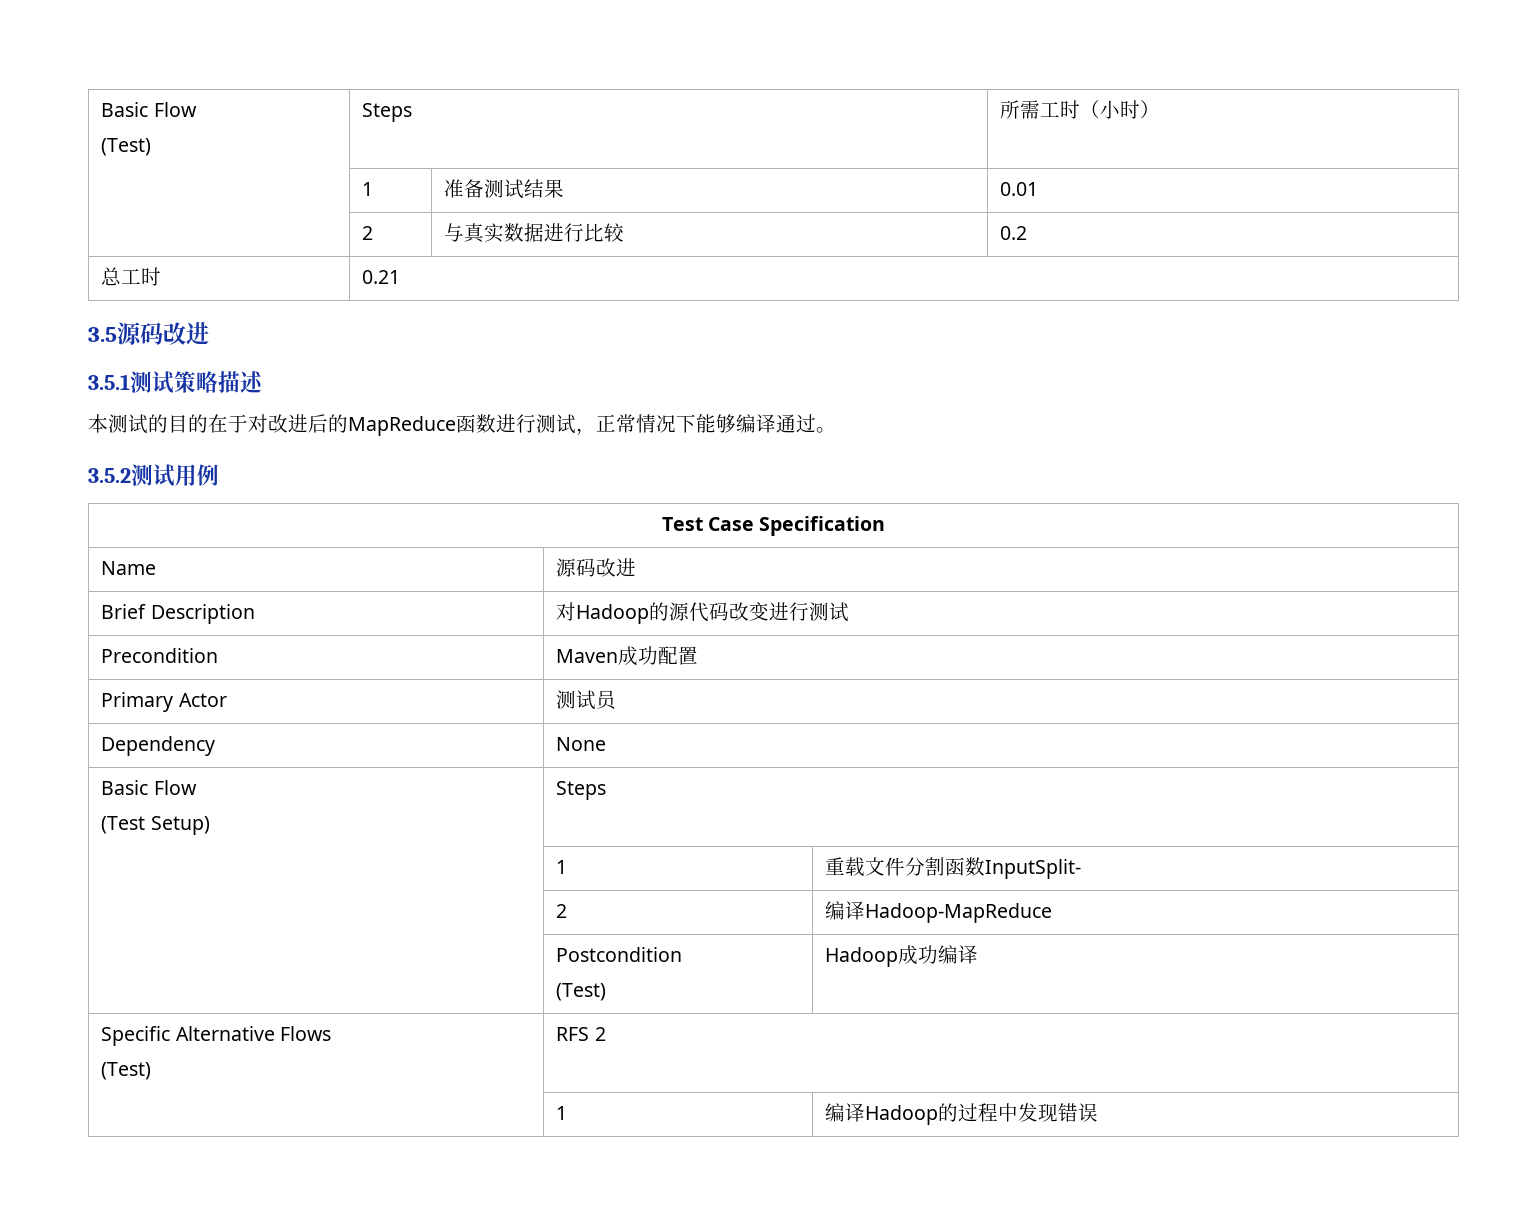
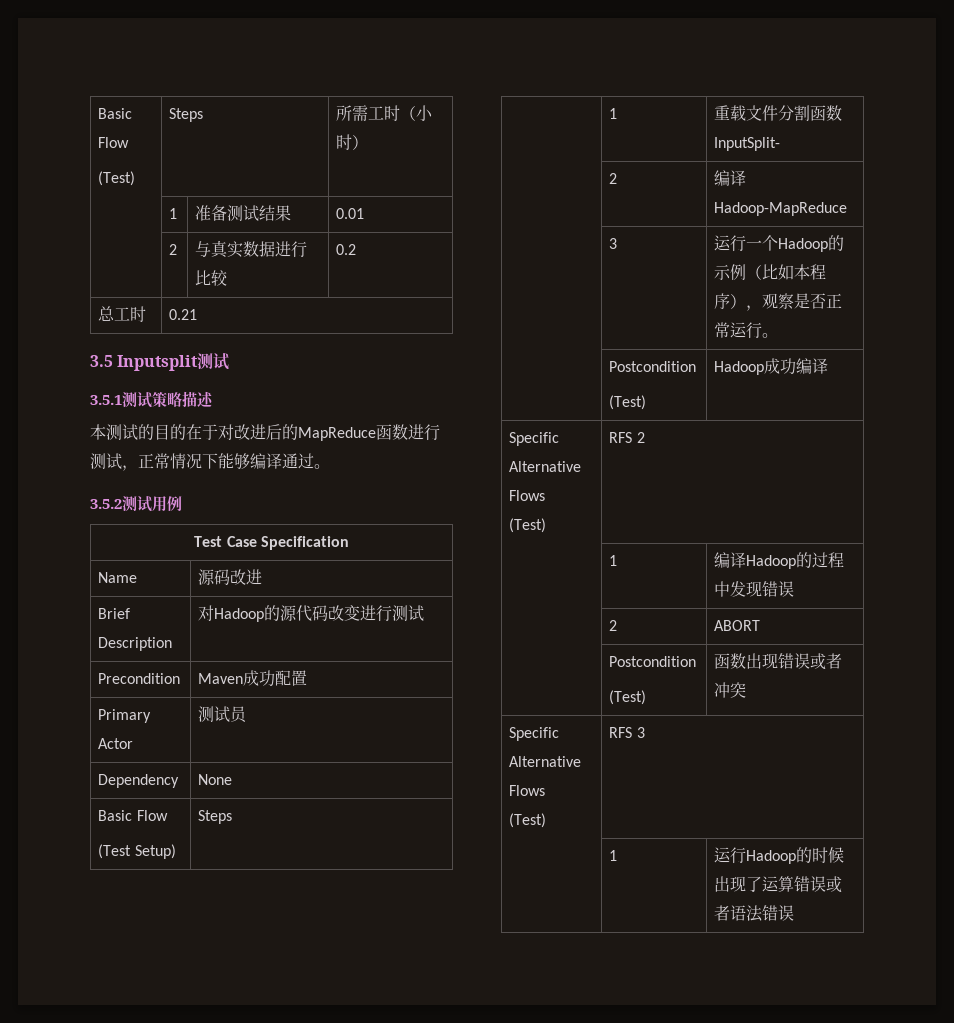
[117,322,209,345] 源码改进 -> [117,353,230,371] Inputsplit测试
(1053, 913) none -> [609,238,618,249] [714,235,845,252] [714,264,827,280] [714,293,843,311] [714,322,779,339] // | 3 | 运行一个Hadoop的示例（比如本程序），观察是否正常运行。
(1099, 1112) none -> [609,620,618,631] [714,620,761,631] [609,656,697,667] [609,690,647,705] [714,653,843,670] [714,682,747,698] [509,727,560,741] [509,756,582,767] [509,785,546,796] [509,813,547,828] [609,727,645,738] [609,850,618,861] [714,847,845,864] [714,876,843,893] [714,905,795,922] // | 2 | ABORT // | Postcondition // (Test) | 函数出现错误或者冲突 // Specific Alternative Flows // (Test) | RFS 3 // | 1 | 运行Hadoop的时候出现了运算错误或者语法错误

